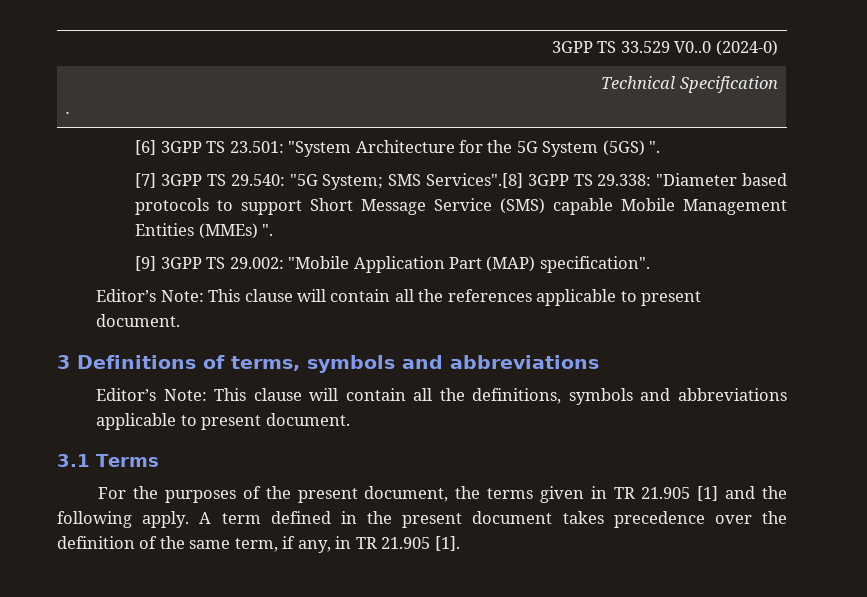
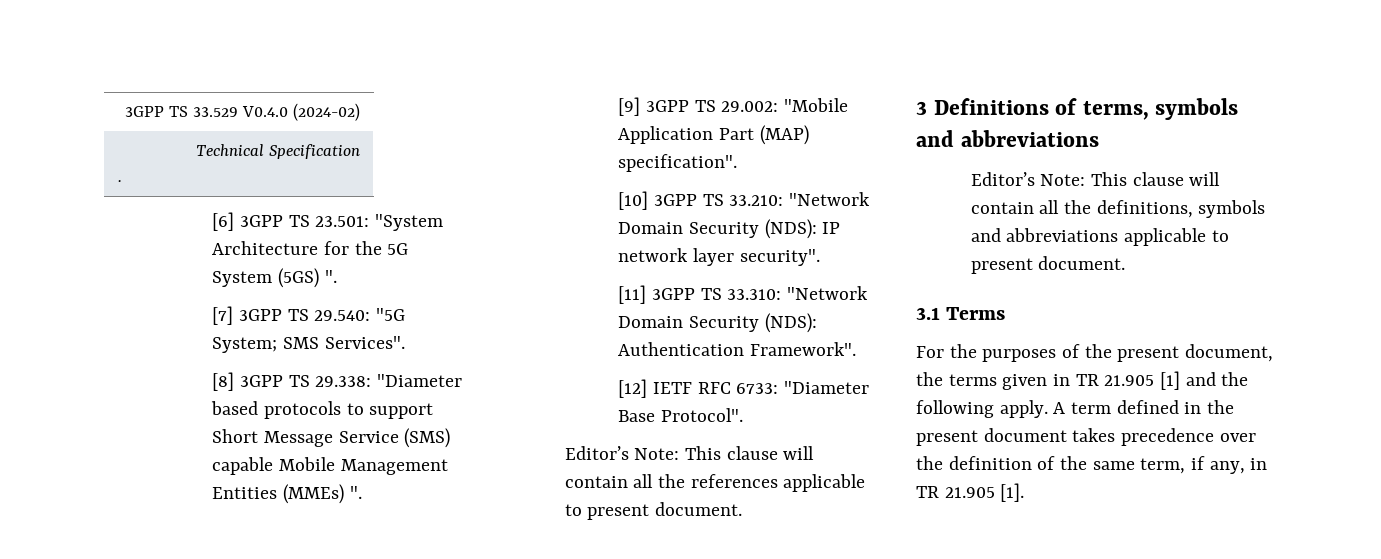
[674,40,778,56] V0..0 (2024-0) -> [242,103,361,121] V0.4.0 (2024-02)
[425,173,523,188] Services".[8] -> [324,336,405,349] [212,372,235,391] Services". // [8]
(650, 264) none -> [618,191,870,210] [618,219,841,239] [618,248,820,266] [618,285,868,304] [618,313,817,333] [618,342,856,356] [618,379,869,398] [618,408,743,422] // [10] 3GPP TS 33.210: "Network Domain Security (NDS): IP network layer security". // [11] 3GPP TS 33.310: "Network Domain Security (NDS): Authentication Framework". // [12] IETF RFC 6733: "Diameter Base Protocol".

